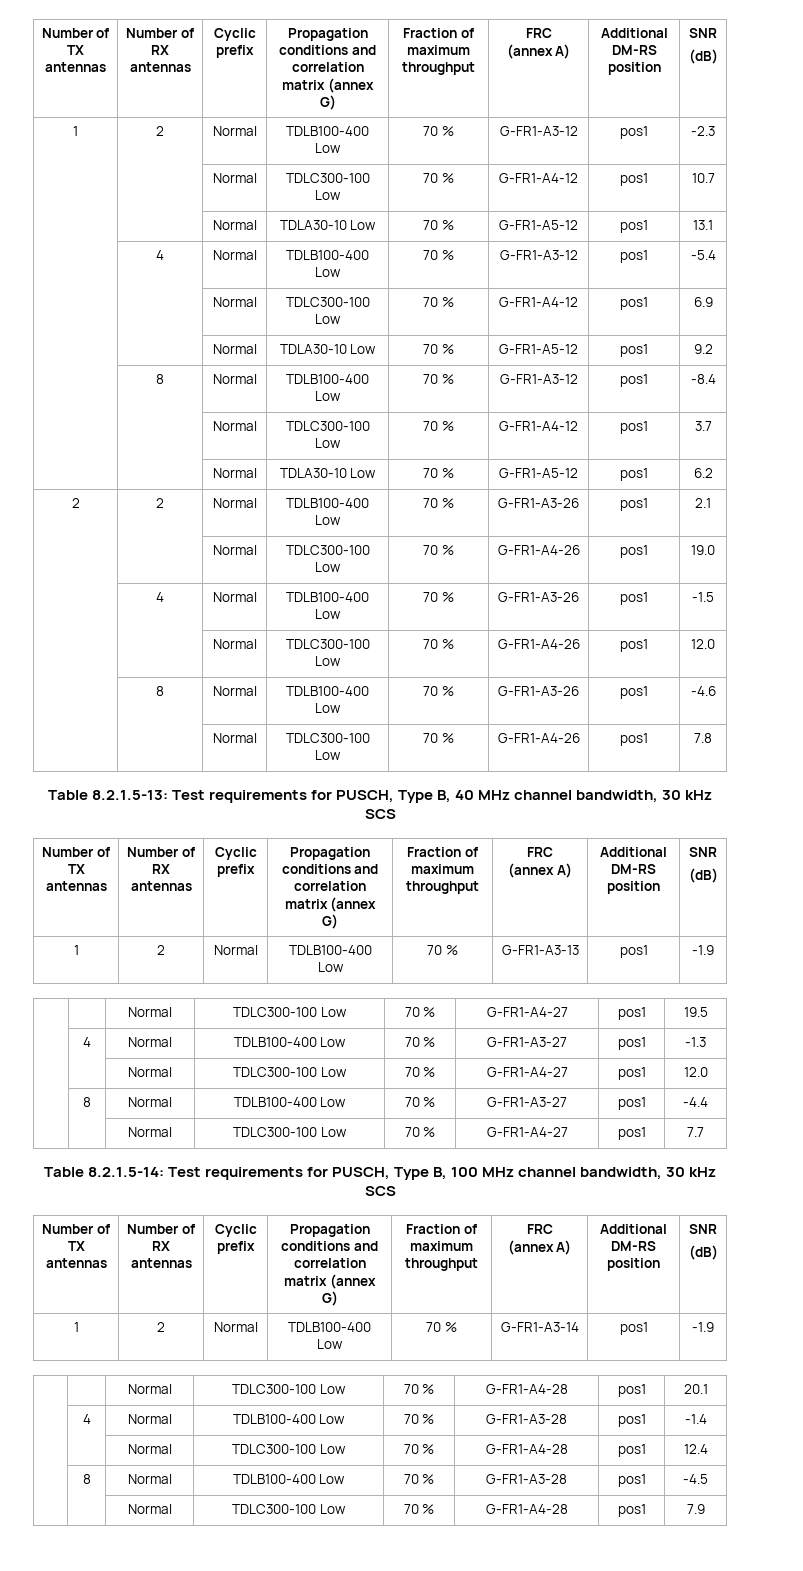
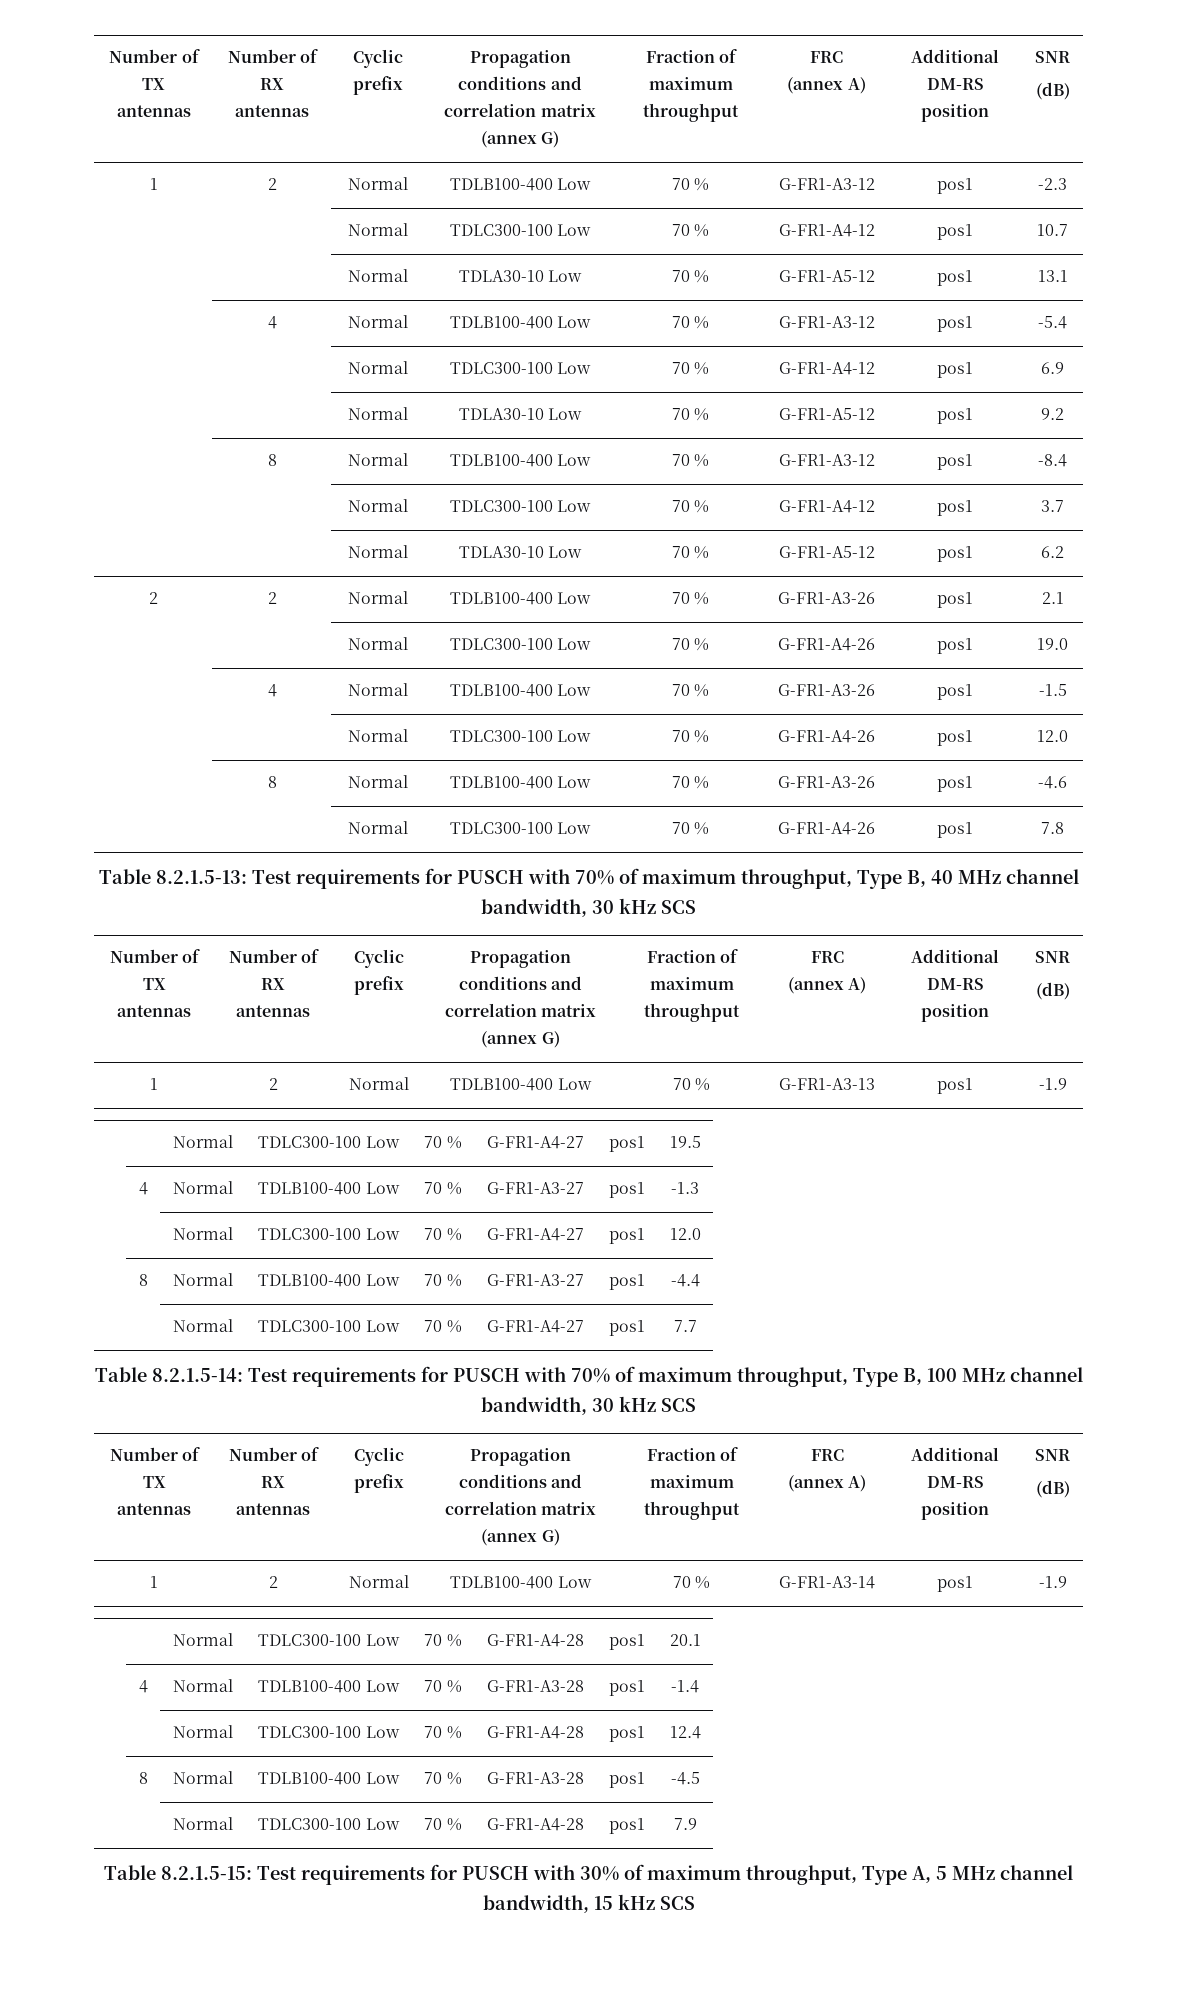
[335,790,394,803] PUSCH, -> [456,868,852,889] PUSCH with 70% of maximum throughput,
[331,1167,390,1180] PUSCH, -> [452,1366,848,1387] PUSCH with 70% of maximum throughput,
(705, 1509) none -> [104,1864,1073,1885] [482,1894,695,1913] // Table 8.2.1.5-15: Test requirements for PUSCH with 30% of maximum throughput, Type A, 5 MHz channel bandwidth, 15 kHz SCS

